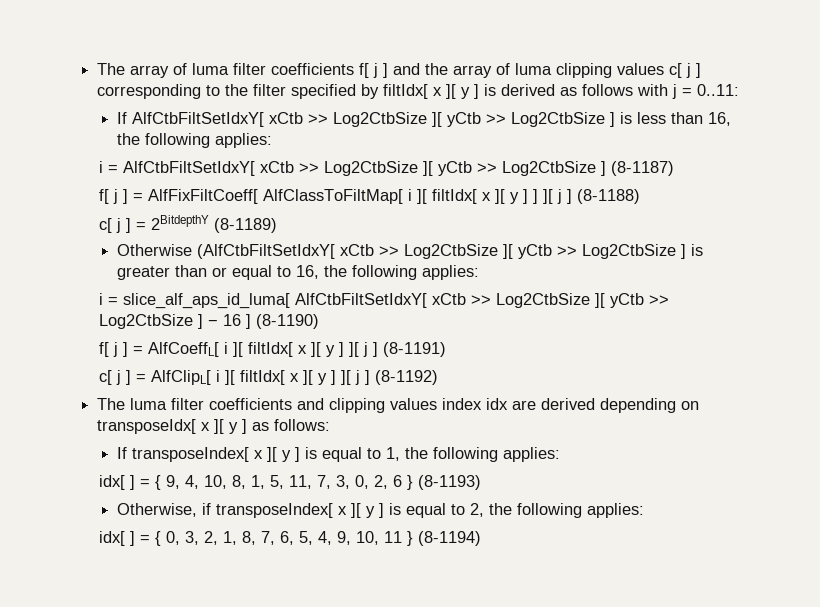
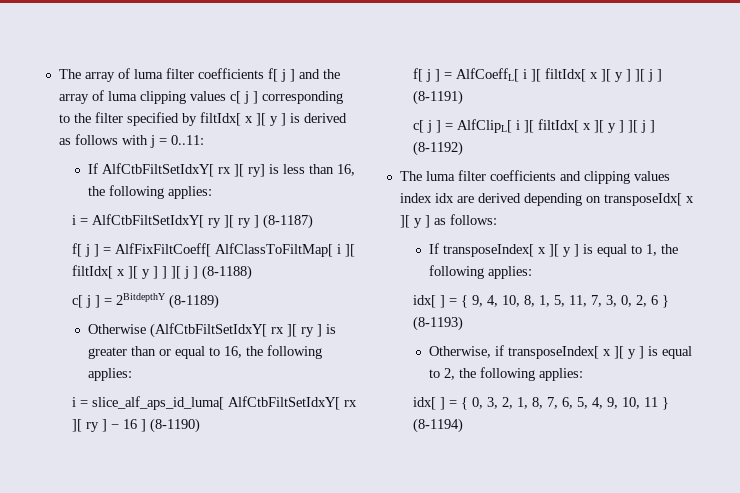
[268,112,615,127] xCtb >> Log2CtbSize ][ yCtb >> Log2CtbSize ] -> [217,164,265,177] rx ][ ry]
[259,161,596,176] xCtb >> Log2CtbSize ][ yCtb >> Log2CtbSize -> [207,215,251,228] ry ][ ry
[339,244,676,259] xCtb >> Log2CtbSize ][ yCtb >> Log2CtbSize -> [270,324,314,337] rx ][ ry
[431,293,669,308] [98,314,193,329] xCtb >> Log2CtbSize ][ yCtb >> Log2CtbSize -> [343,400,357,407] [71,419,99,432] rx ][ ry

